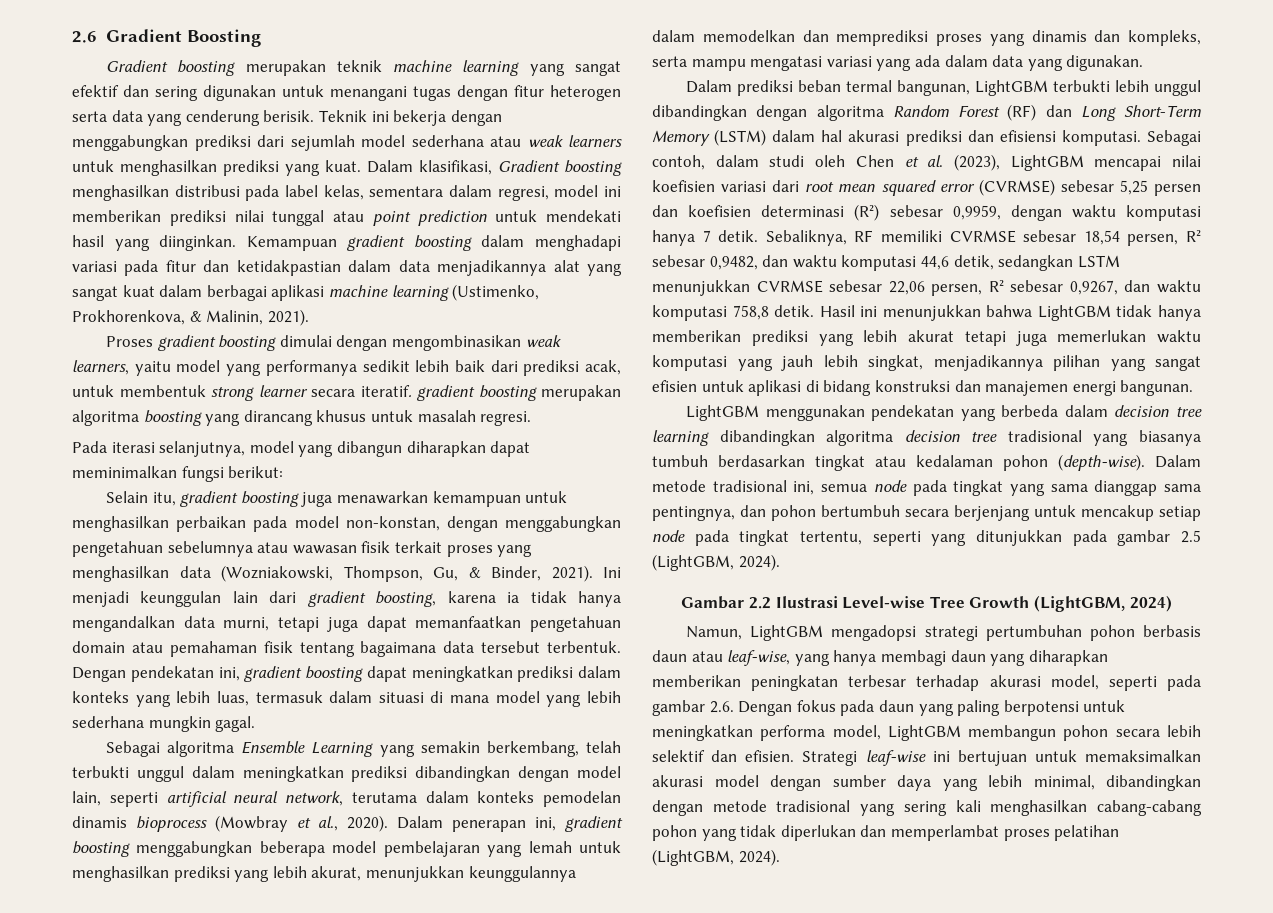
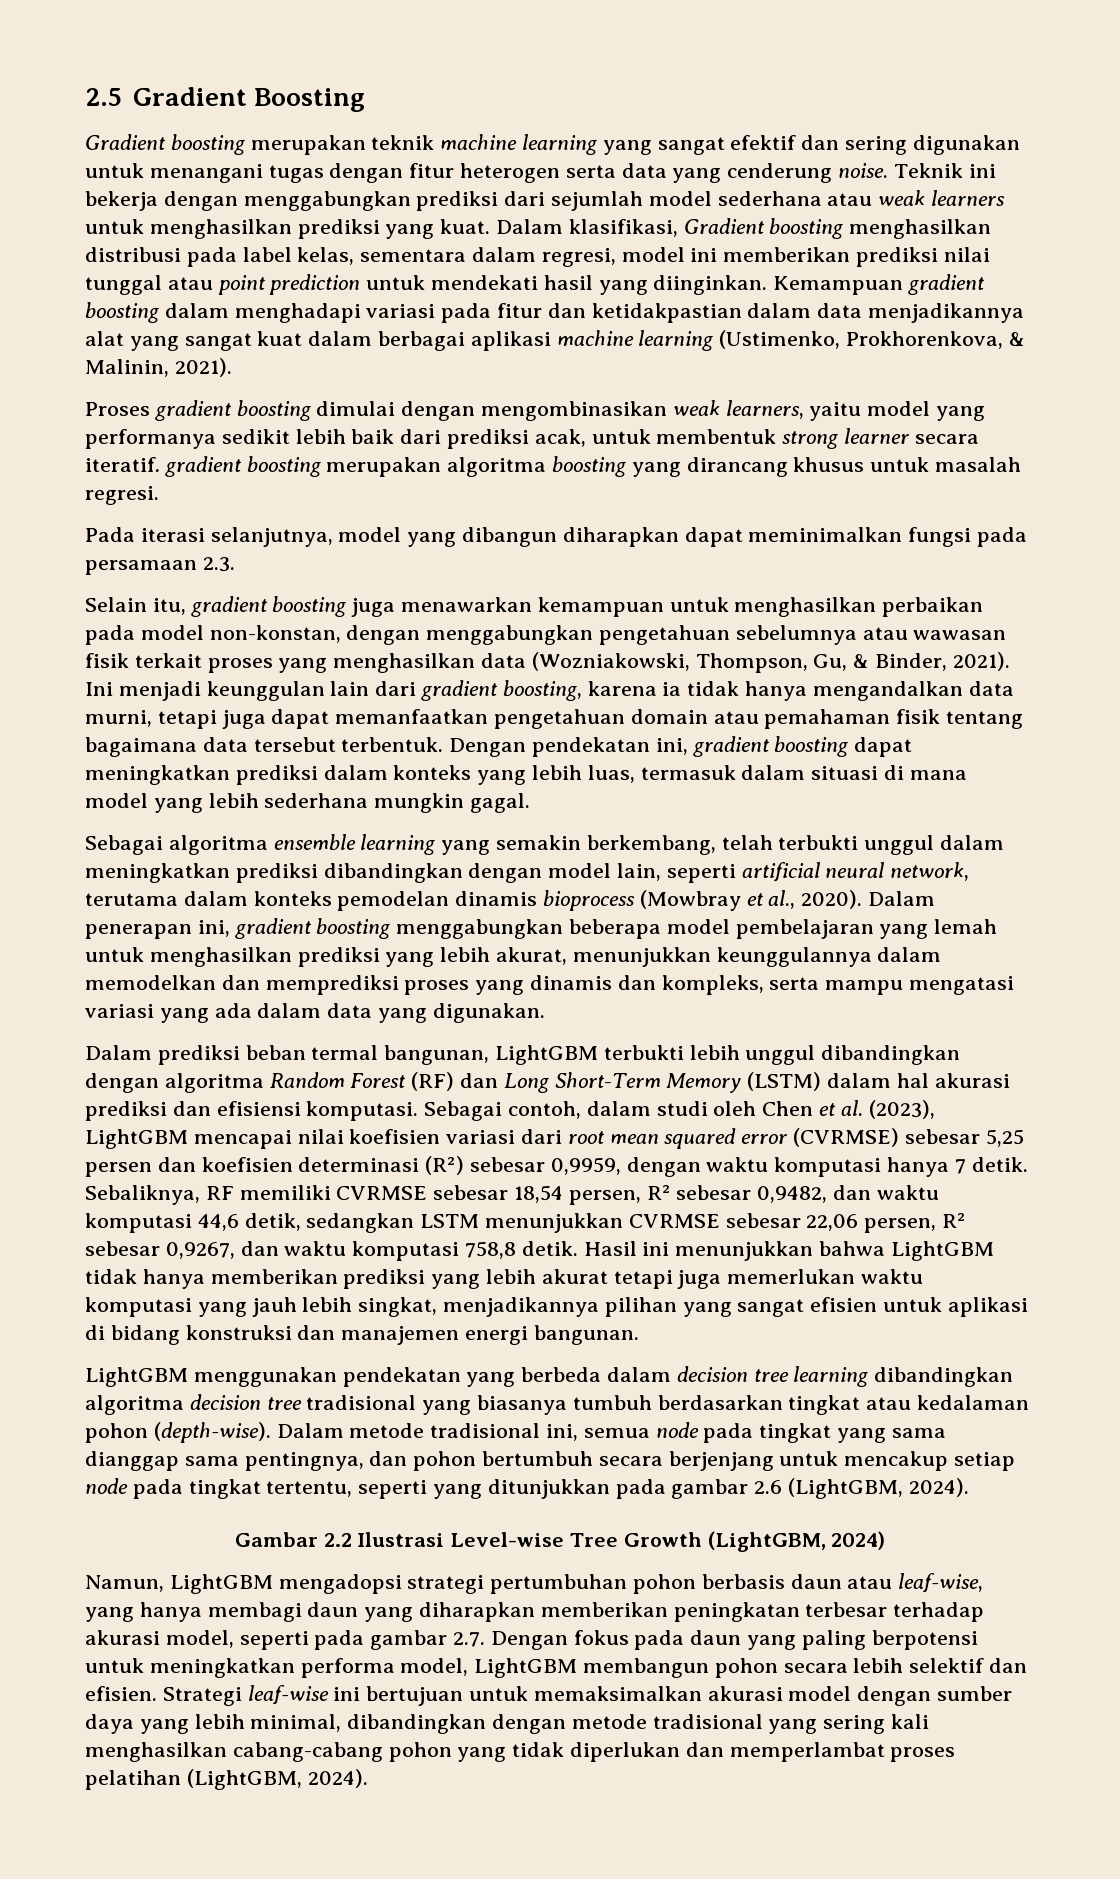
[72,31,97,43] 2.6 -> [85,88,122,106] 2.5
[263,110,315,122] berisik. -> [838,163,889,178] noise.
[228,466,284,478] berikut: -> [977,527,1028,547] [85,557,235,575] pada persamaan 2.3.
[241,741,374,757] Ensemble Learning -> [273,834,436,855] ensemble learning
[1181,530,1201,543] 2.5 -> [754,1480,783,1494] 2.6
[709,701,734,713] 2.6. -> [453,1632,486,1647] 2.7.

